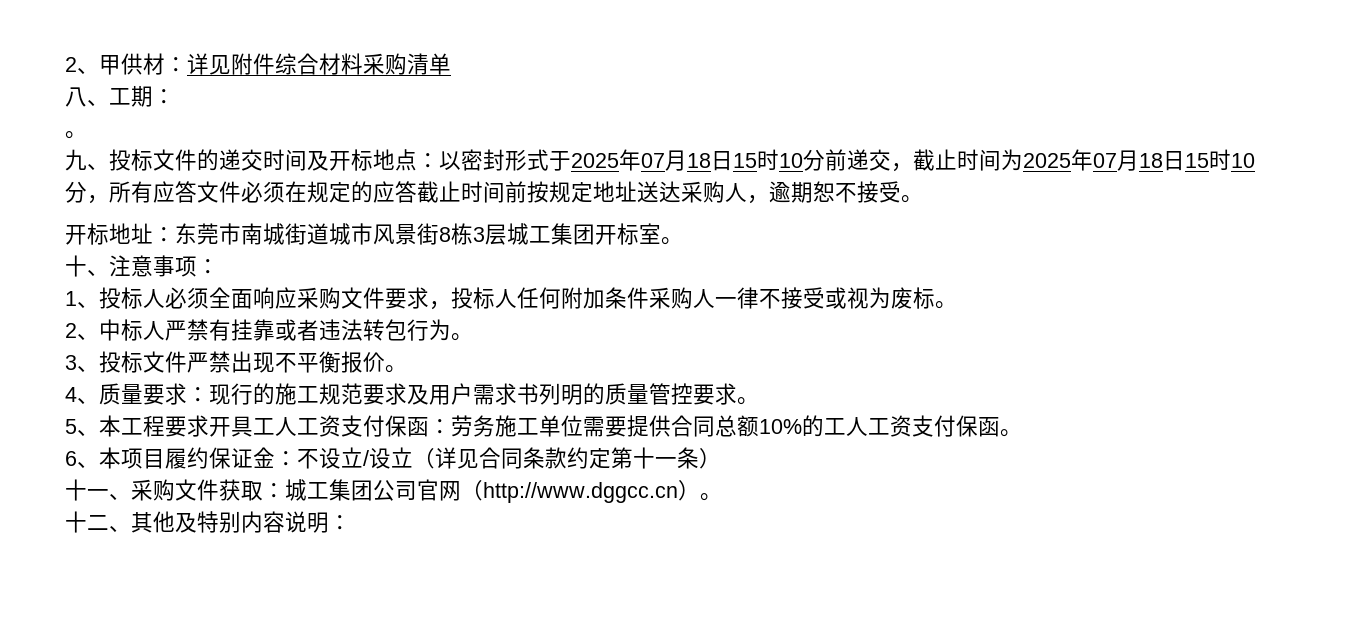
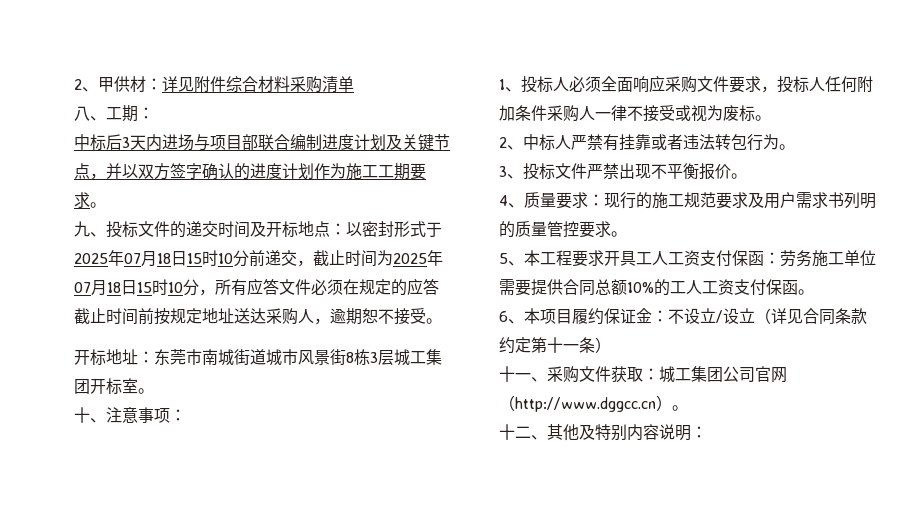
(175, 96) none -> [74,134,450,151] [74,163,426,180] [74,192,90,208] 中标后3天内进场与项目部联合编制进度计划及关键节点，并以双方签字确认的进度计划作为施工工期要求

